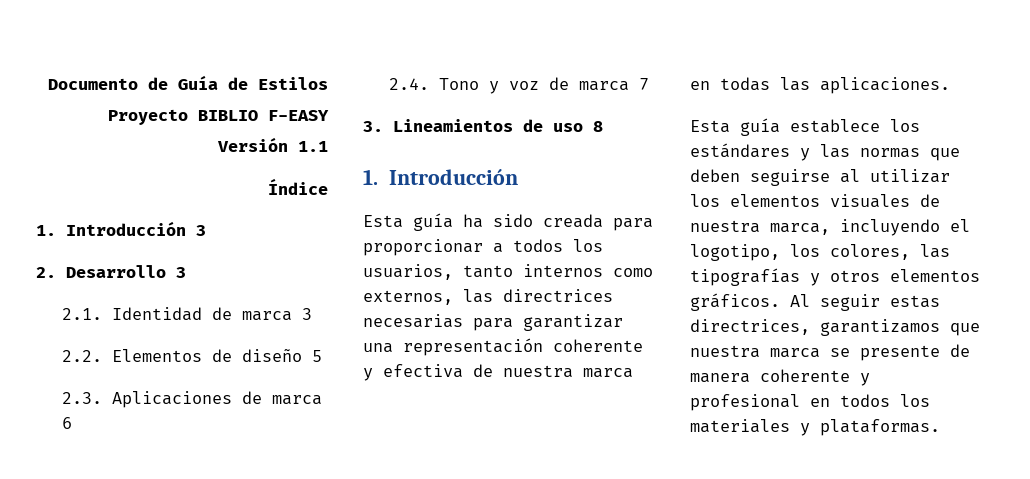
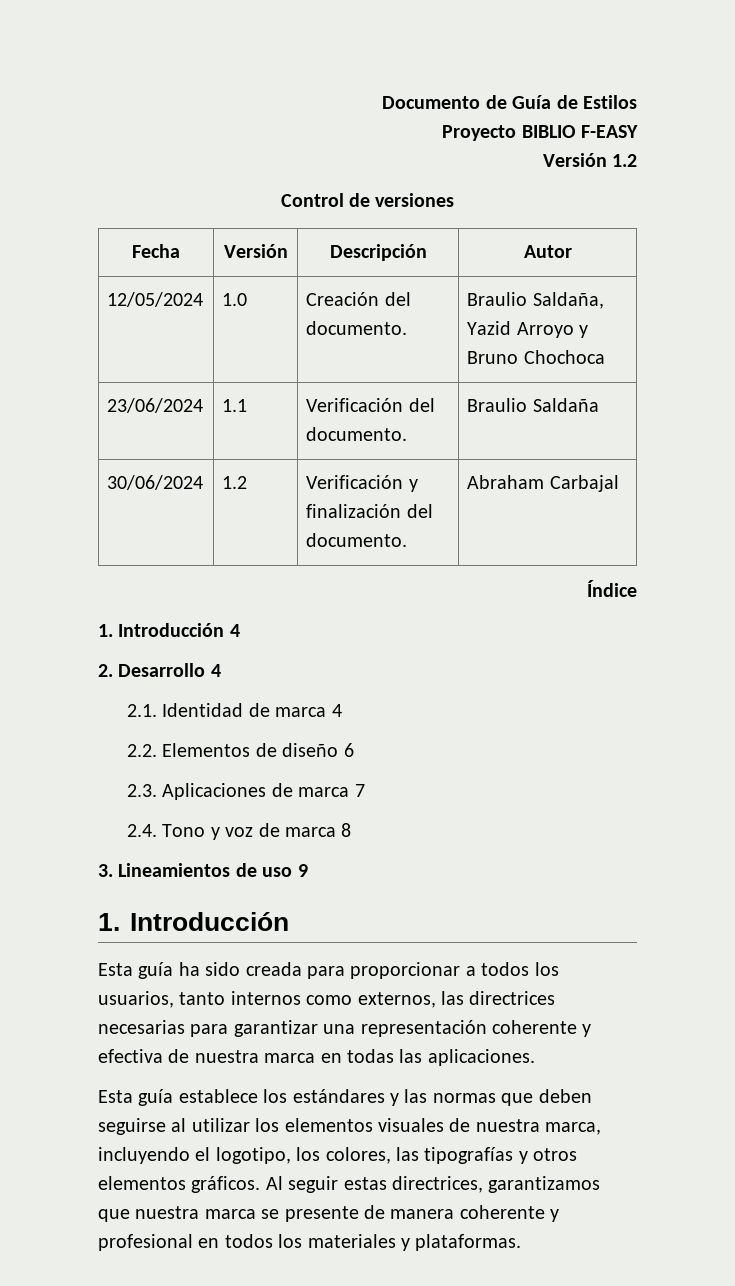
[298,141,328,152] 1.1 -> [612,154,637,167] [280,193,455,207] [132,244,180,258] [223,244,288,258] [329,244,427,261] [523,245,572,258] [107,292,204,307] [222,293,248,306] [306,292,411,306] [306,321,408,335] [467,292,604,309] [467,321,589,338] [467,350,605,364] [107,398,204,413] [222,399,248,412] [306,398,435,412] [306,427,408,441] [467,398,599,412] [107,475,204,490] [222,476,248,489] [306,475,418,492] [306,504,433,518] [306,533,408,547] [467,475,619,492] 1.2 // Control de versiones // Fecha | Versión | Descripción | Autor // 12/05/2024 | 1.0 | Creación del documento. | Braulio Saldaña, Yazid Arroyo y Bruno Chochoca // 23/06/2024 | 1.1 | Verificación del documento. | Braulio Saldaña // 30/06/2024 | 1.2 | Verificación y finalización del documento. | Abraham Carbajal
[196,225,206,236] 3 -> [229,624,240,637] 4
[176,267,186,278] 3 -> [210,664,221,677] 4
[302,308,313,320] 3 -> [331,704,342,717] 4
[312,350,323,362] 5 -> [343,743,354,757] 6
[62,417,73,429] 6 -> [354,784,365,797] 7
[639,78,650,90] 7 -> [341,823,352,837] 8
[593,121,603,132] 8 -> [297,864,308,877] 9

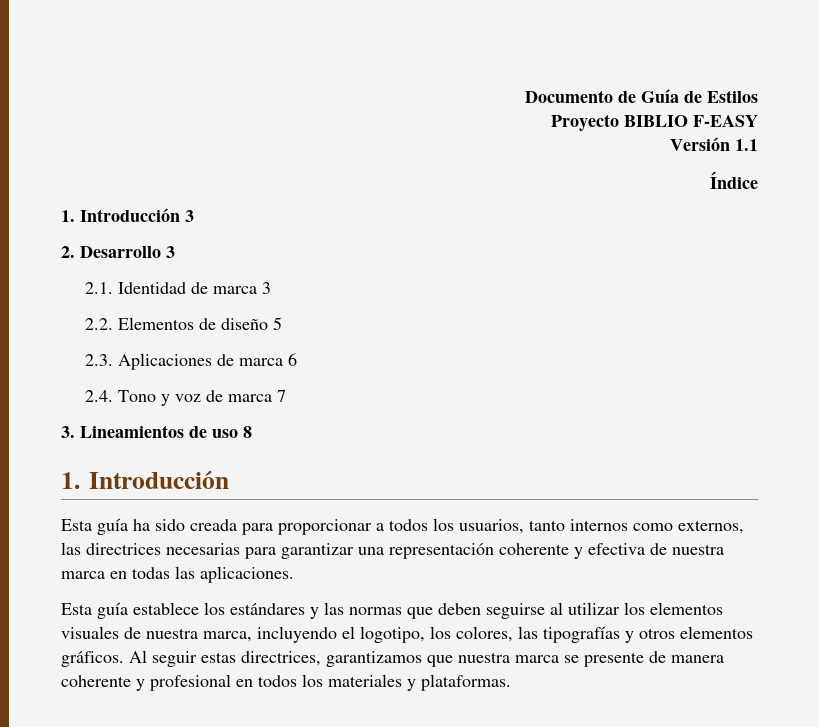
[612,154,637,167] [280,193,455,207] [132,244,180,258] [223,244,288,258] [329,244,427,261] [523,245,572,258] [107,292,204,307] [222,293,248,306] [306,292,411,306] [306,321,408,335] [467,292,604,309] [467,321,589,338] [467,350,605,364] [107,398,204,413] [222,399,248,412] [306,398,435,412] [306,427,408,441] [467,398,599,412] [107,475,204,490] [222,476,248,489] [306,475,418,492] [306,504,433,518] [306,533,408,547] [467,475,619,492] 1.2 // Control de versiones // Fecha | Versión | Descripción | Autor // 12/05/2024 | 1.0 | Creación del documento. | Braulio Saldaña, Yazid Arroyo y Bruno Chochoca // 23/06/2024 | 1.1 | Verificación del documento. | Braulio Saldaña // 30/06/2024 | 1.2 | Verificación y finalización del documento. | Abraham Carbajal -> [735,139,758,151] 1.1
[229,624,240,637] 4 -> [185,210,194,222] 3
[210,664,221,677] 4 -> [166,246,175,258] 3
[331,704,342,717] 4 -> [261,282,271,294] 3
[343,743,354,757] 6 -> [272,317,282,330] 5
[354,784,365,797] 7 -> [287,353,297,366] 6
[341,823,352,837] 8 -> [276,390,286,402] 7
[297,864,308,877] 9 -> [243,426,252,438] 8

